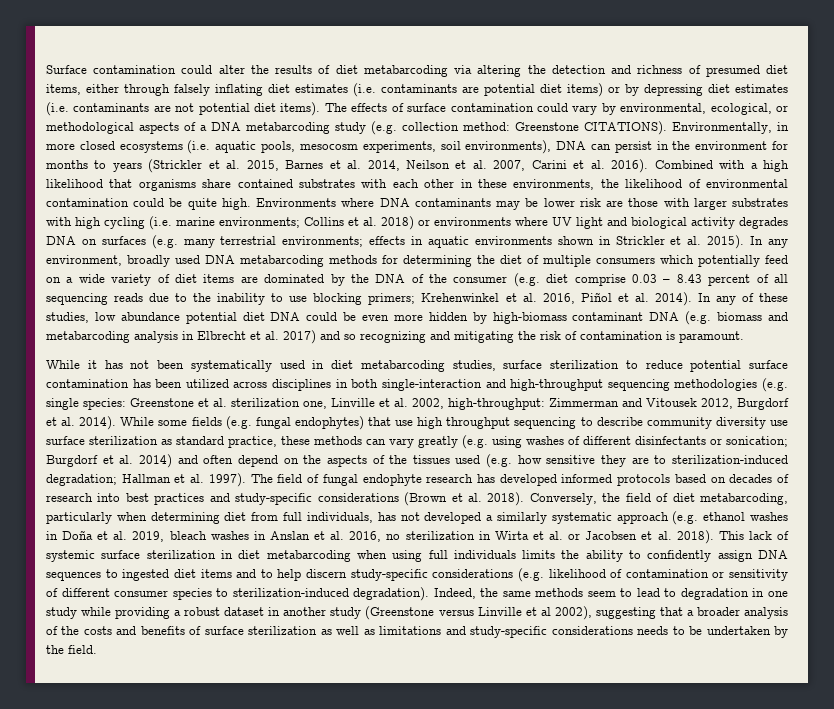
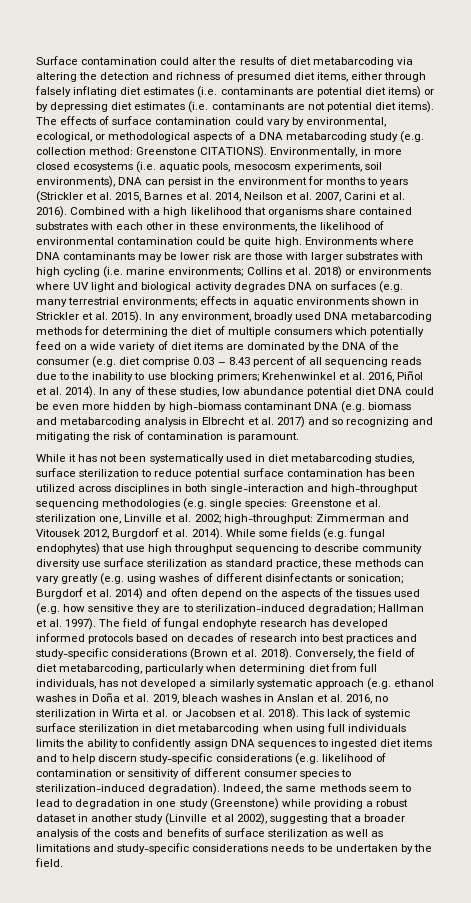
[412,398,444,409] 2002, -> [194,514,221,524] 2002;
(77, 613) none -> [209,798,279,810] (Greenstone)
[365,606,522,620] (Greenstone versus Linville -> [165,813,208,825] (Linville

